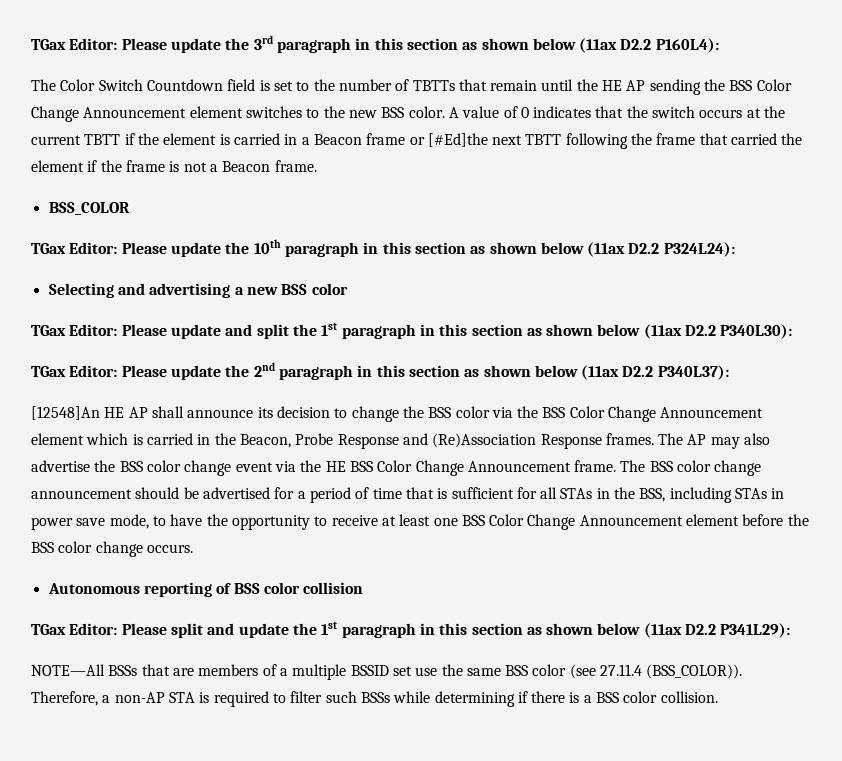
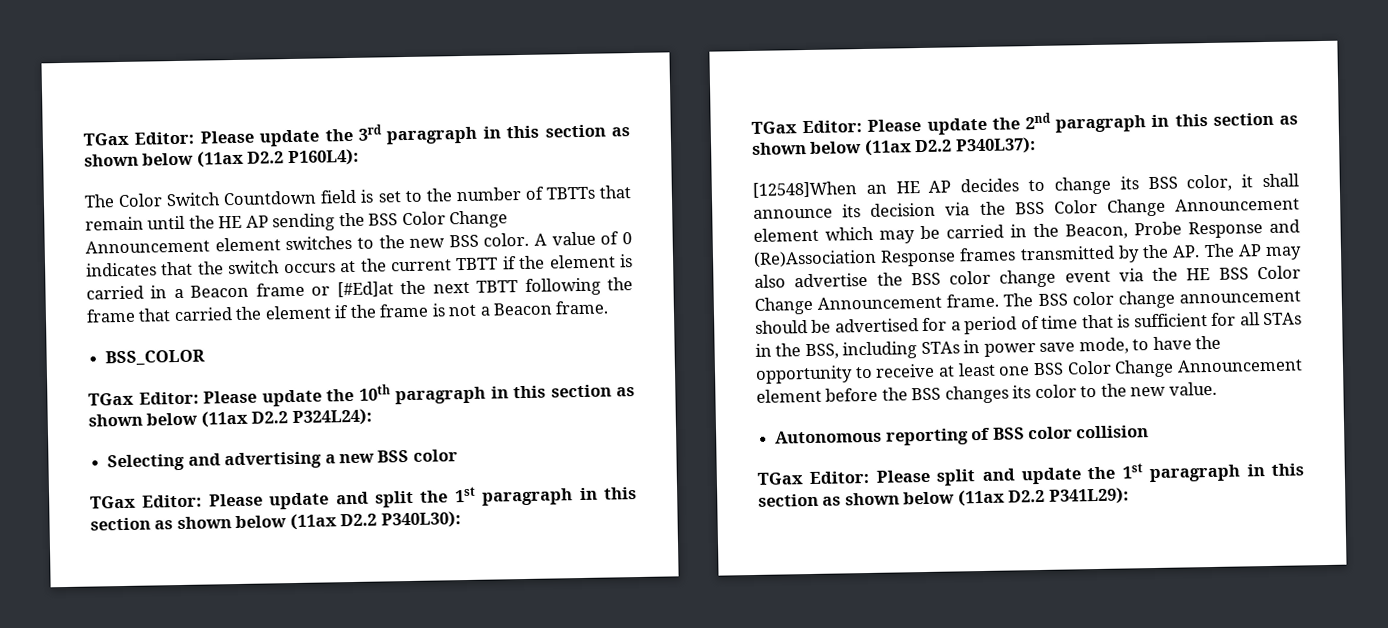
[427,133,488,147] [#Ed]the -> [336,280,427,298] [#Ed]at the
[31,406,490,422] [12548]An HE AP shall announce its decision to change the BSS color -> [752,173,1299,198] [753,202,937,219] [12548]When an HE AP decides to change its BSS color, it shall announce its decision
[132,434,143,445] is -> [879,225,940,244] may be
[605,433,654,445] frames. -> [959,244,1201,263] frames transmitted by the AP.
[58,541,193,557] color change occurs. -> [944,381,1217,404] changes its color to the new value.
[31,664,743,680] [31,691,718,707] // NOTE—All BSSs that are members of a multiple BSSID set use the same BSS color (see 27.11.4 (BSS_COLOR)). Therefore, a non-AP STA is required to filter such BSSs while determining if there is a BSS color collision. -> (1129, 496) none

